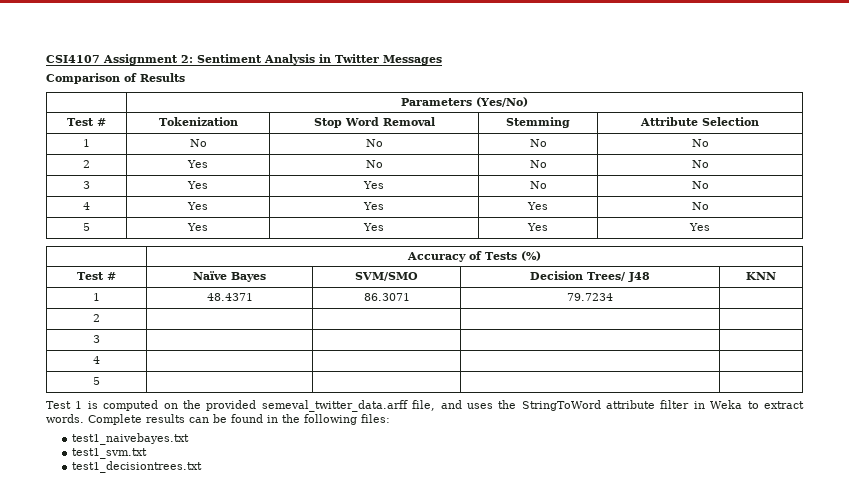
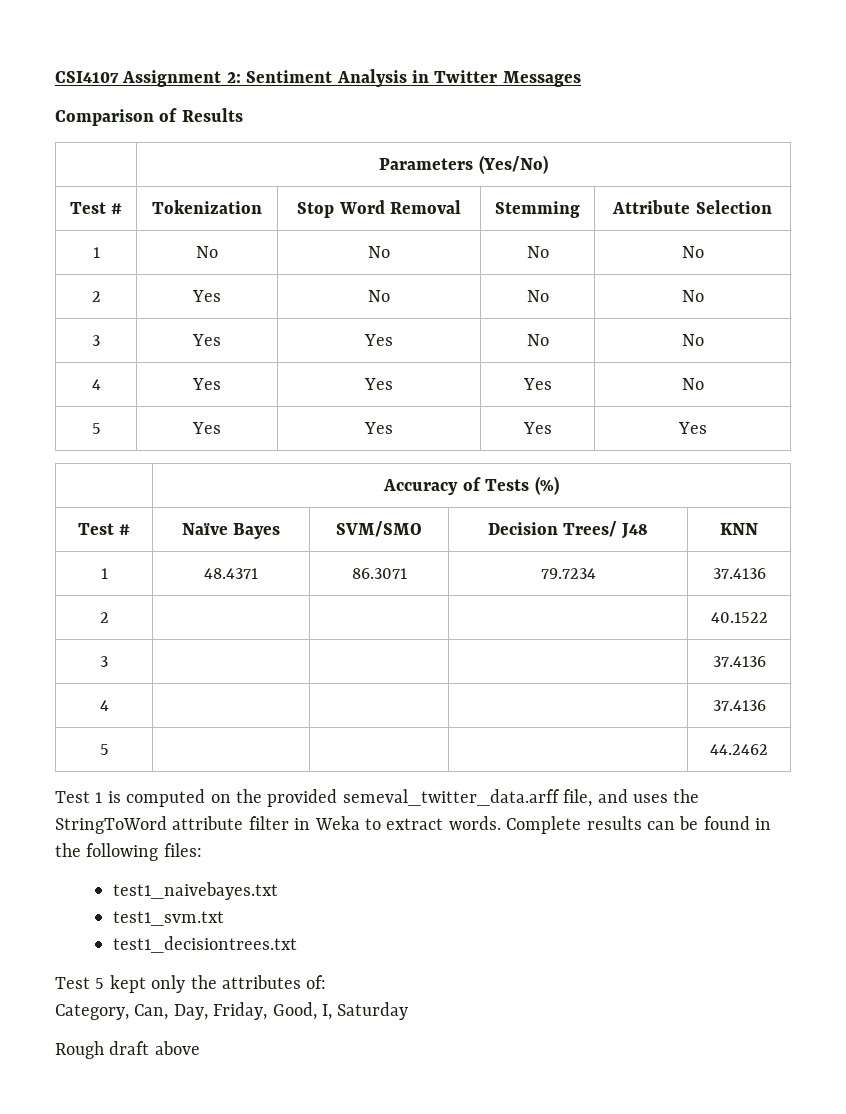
(613, 297) none -> [712,568,766,579] 37.4136
(100, 318) none -> [710,612,768,623] 40.1522
(100, 339) none -> [712,656,766,667] 37.4136
(100, 360) none -> [712,700,766,711] 37.4136
(100, 381) none -> [710,744,768,755] 44.2462
(202, 467) none -> [55,975,327,993] [55,1002,409,1020] [55,1041,200,1059] // Test 5 kept only the attributes of: // Category, Can, Day, Friday, Good, I, Saturday // Rough draft above

